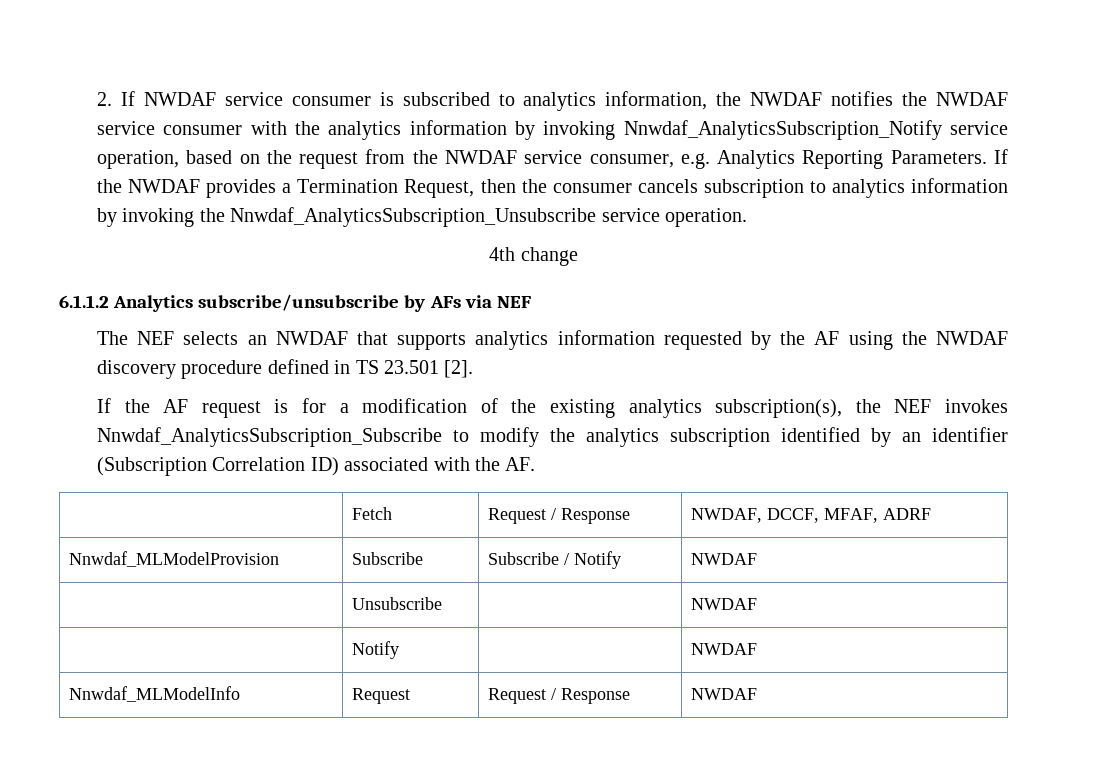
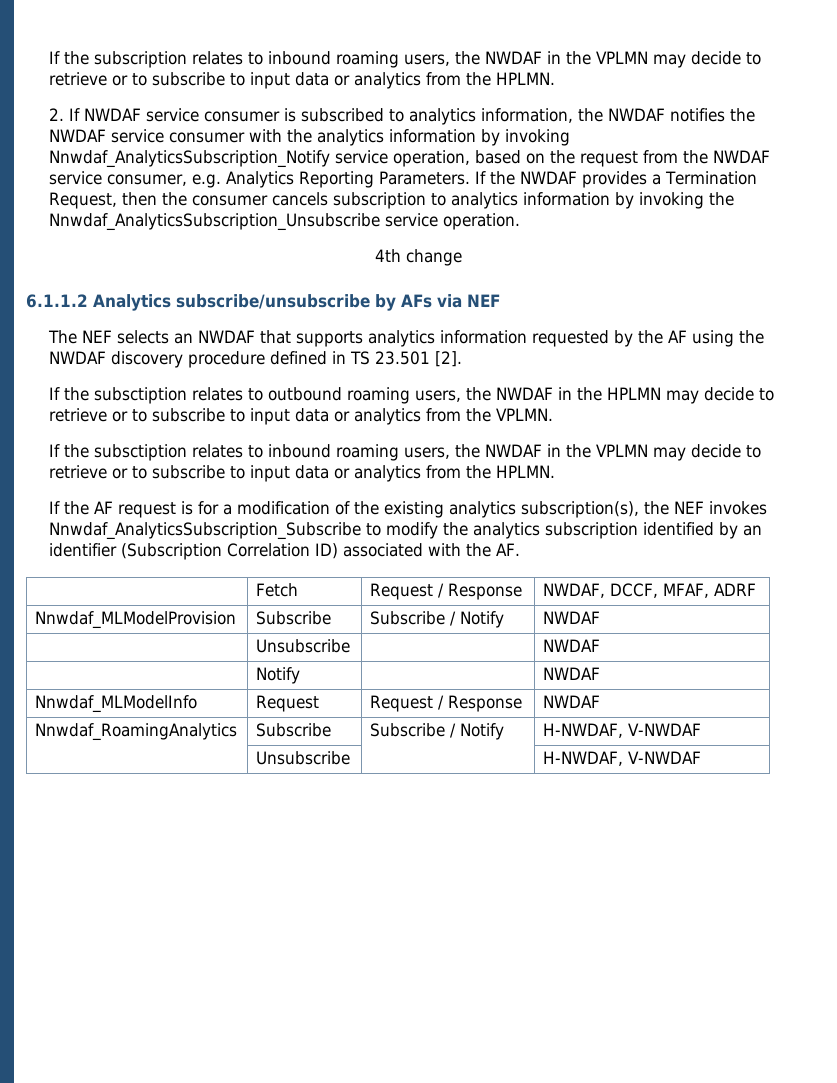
(97, 99) none -> [48,51,761,68] [48,72,555,89] If the subscription relates to inbound roaming users, the NWDAF in the VPLMN may decide to retrieve or to subscribe to input data or analytics from the HPLMN. //
(474, 369) none -> [48,387,774,404] [48,408,553,425] [48,444,761,461] [48,465,555,482] // If the subsctiption relates to outbound roaming users, the NWDAF in the HPLMN may decide to retrieve or to subscribe to input data or analytics from the VPLMN. // If the subsctiption relates to inbound roaming users, the NWDAF in the VPLMN may decide to retrieve or to subscribe to input data or analytics from the HPLMN.
(757, 694) none -> [35,723,238,741] [256,723,332,737] [370,723,505,740] [543,723,702,738] [256,751,351,765] [543,751,702,766] // Nnwdaf_RoamingAnalytics | Subscribe | Subscribe / Notify | H-NWDAF, V-NWDAF // | Unsubscribe | | H-NWDAF, V-NWDAF

